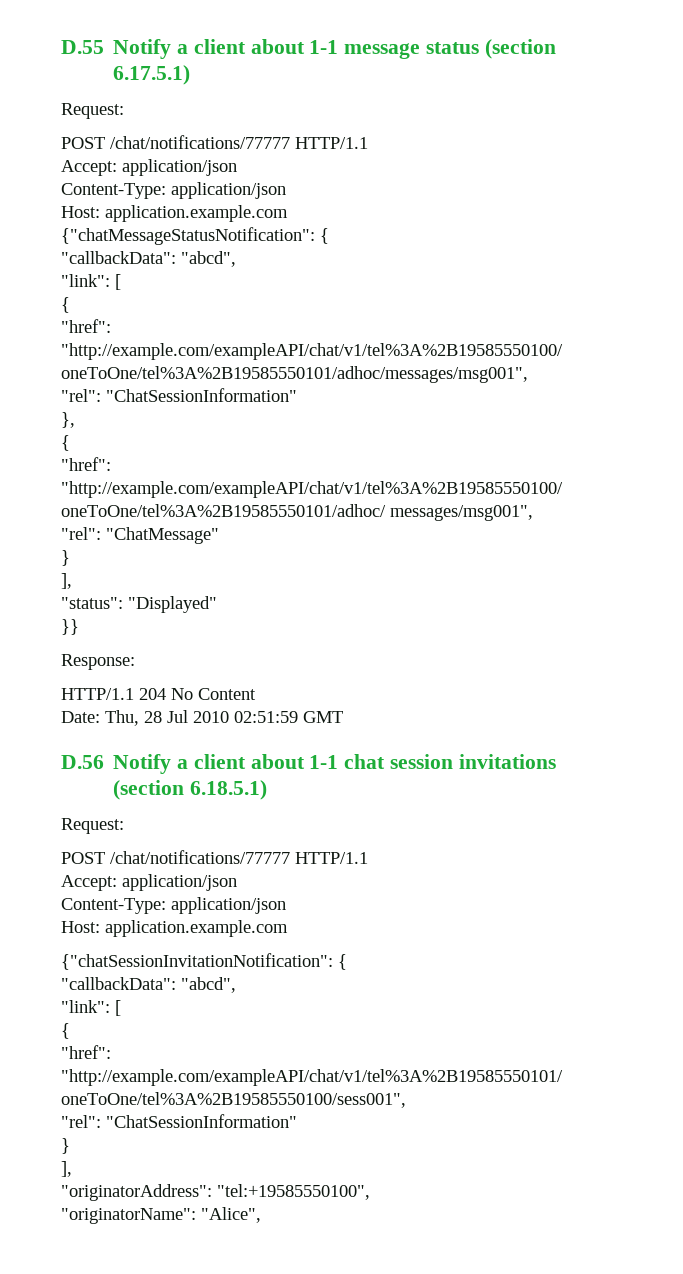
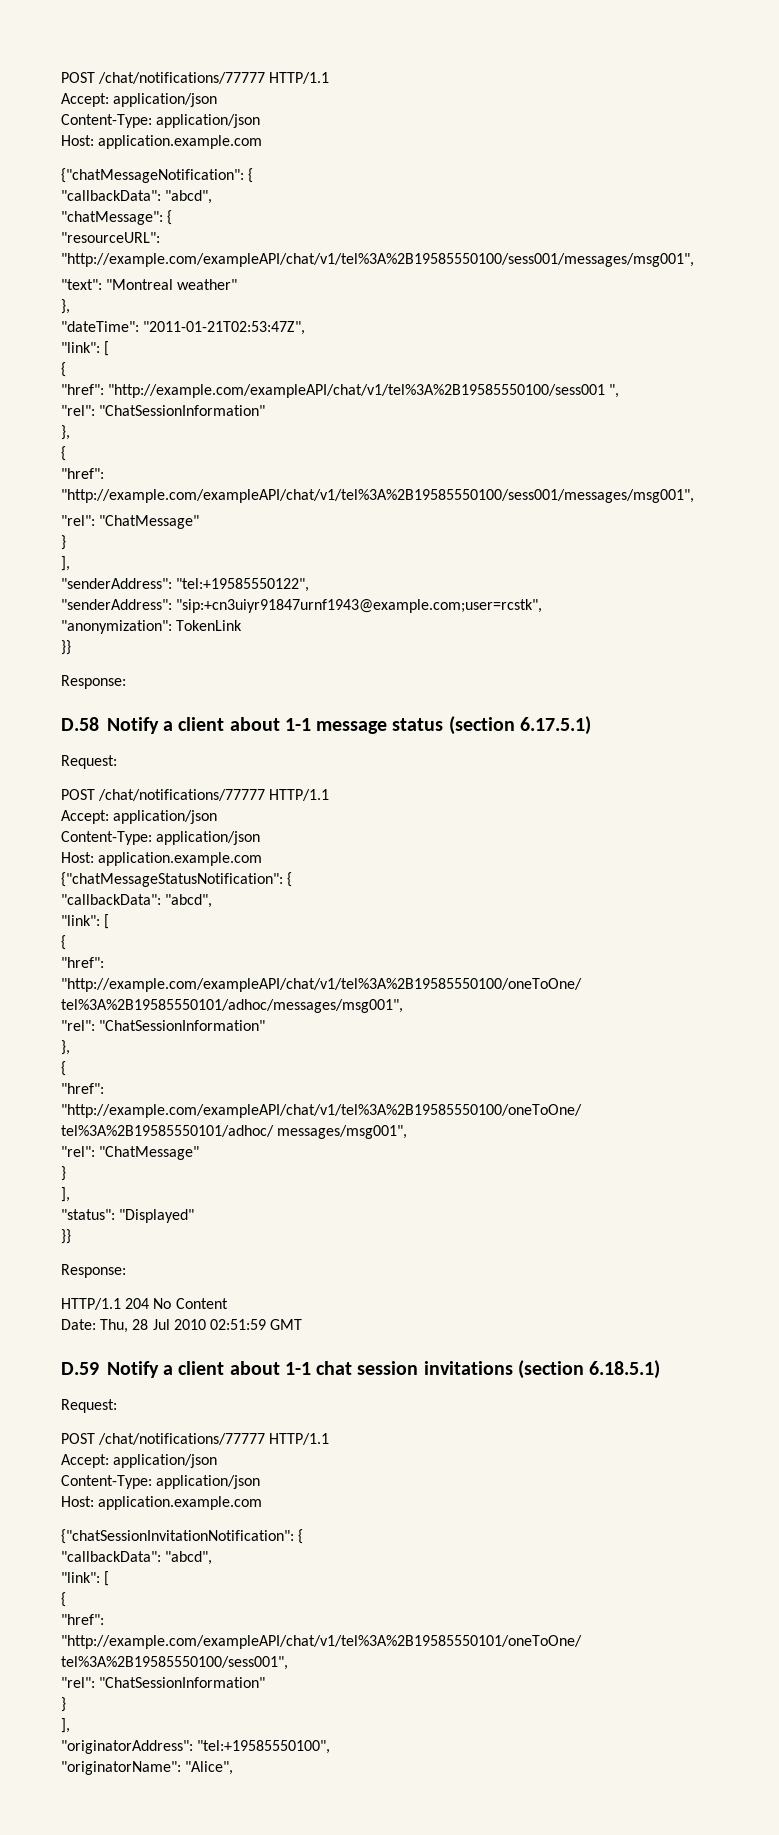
[61,40,104,54] D.55 -> [61,72,330,84] [61,93,218,107] [61,114,261,128] [61,135,263,149] [61,168,254,183] [61,190,213,204] [61,210,173,225] [61,232,160,243] [61,253,694,267] [61,279,238,290] [61,299,70,314] [61,321,306,335] [61,341,110,356] [61,362,66,377] [61,384,620,398] [61,405,266,416] [61,425,70,440] [61,446,66,461] [61,468,104,479] [61,489,694,503] [61,515,200,529] [61,535,66,550] [61,556,70,571] [61,578,310,592] [61,599,543,613] [61,620,243,634] [61,640,71,655] [61,675,126,689] [61,717,99,731] POST /chat/notifications/77777 HTTP/1.1 // Accept: application/json // Content-Type: application/json // Host: application.example.com // {"chatMessageNotification": { // "callbackData": "abcd", // "chatMessage": { // "resourceURL": "http://example.com/exampleAPI/chat/v1/tel%3A%2B19585550100/sess001/messages/msg001", // "text": "Montreal weather" // }, // "dateTime": "2011-01-21T02:53:47Z", // "link": [ // { // "href": "http://example.com/exampleAPI/chat/v1/tel%3A%2B19585550100/sess001 ", // "rel": "ChatSessionInformation" // }, // { // "href": "http://example.com/exampleAPI/chat/v1/tel%3A%2B19585550100/sess001/messages/msg001", // "rel": "ChatMessage" // } // ], // "senderAddress": "tel:+19585550122", // "senderAddress": "sip:+cn3uiyr91847urnf1943@example.com;user=rcstk", // "anonymization": TokenLink // }} // Response: // D.58
[61,755,104,769] D.56 -> [61,1362,99,1375] D.59

